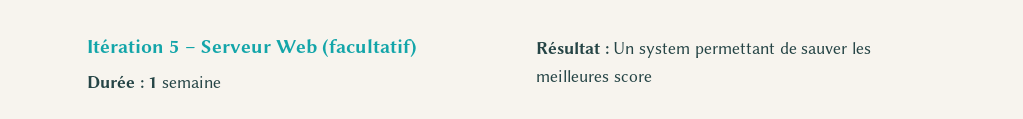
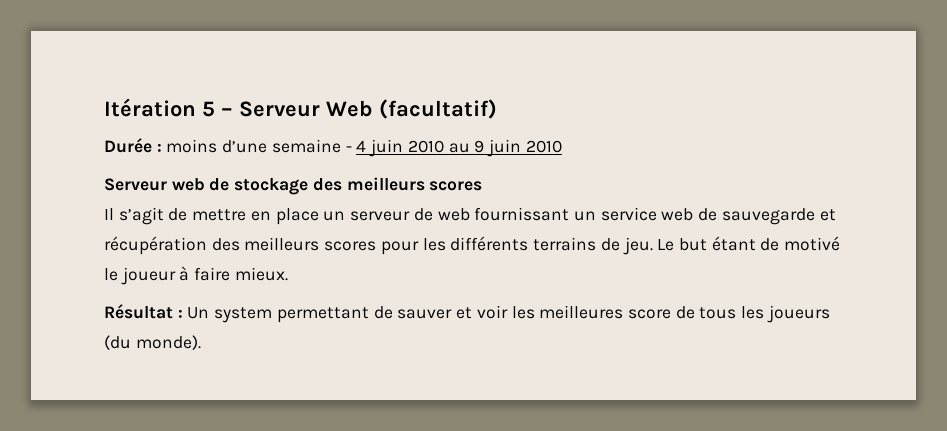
[148,77,158,88] 1 -> [166,139,268,153] moins d’une
(222, 82) none -> [345,139,562,157] [104,177,483,195] [104,207,836,225] [104,236,841,255] [104,266,288,285] - 4 juin 2010 au 9 juin 2010 // Serveur web de stockage des meilleurs scores // Il s’agit de mettre en place un serveur de web fournissant un service web de sauvegarde et récupération des meilleurs scores pour les différents terrains de jeu. Le but étant de motivé le joueur à faire mieux.
(848, 50) none -> [456,305,508,319] et voir
(652, 78) none -> [675,305,830,323] [104,335,201,350] de tous les joueurs (du monde).

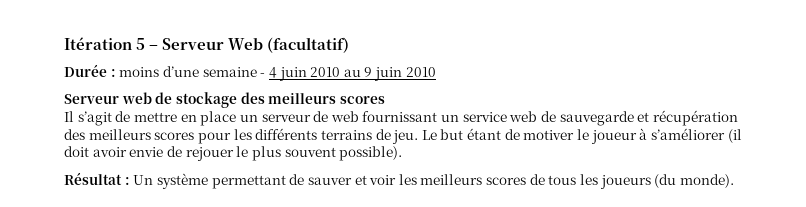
[784,236,841,251] motivé -> [523,130,575,140] motiver
[194,267,288,281] faire mieux. -> [650,128,742,143] [64,146,403,161] s’améliorer (il doit avoir envie de rejouer le plus souvent possible).
[214,307,273,323] system -> [156,173,208,189] système
[539,305,671,319] meilleures score -> [420,174,527,185] meilleurs scores

